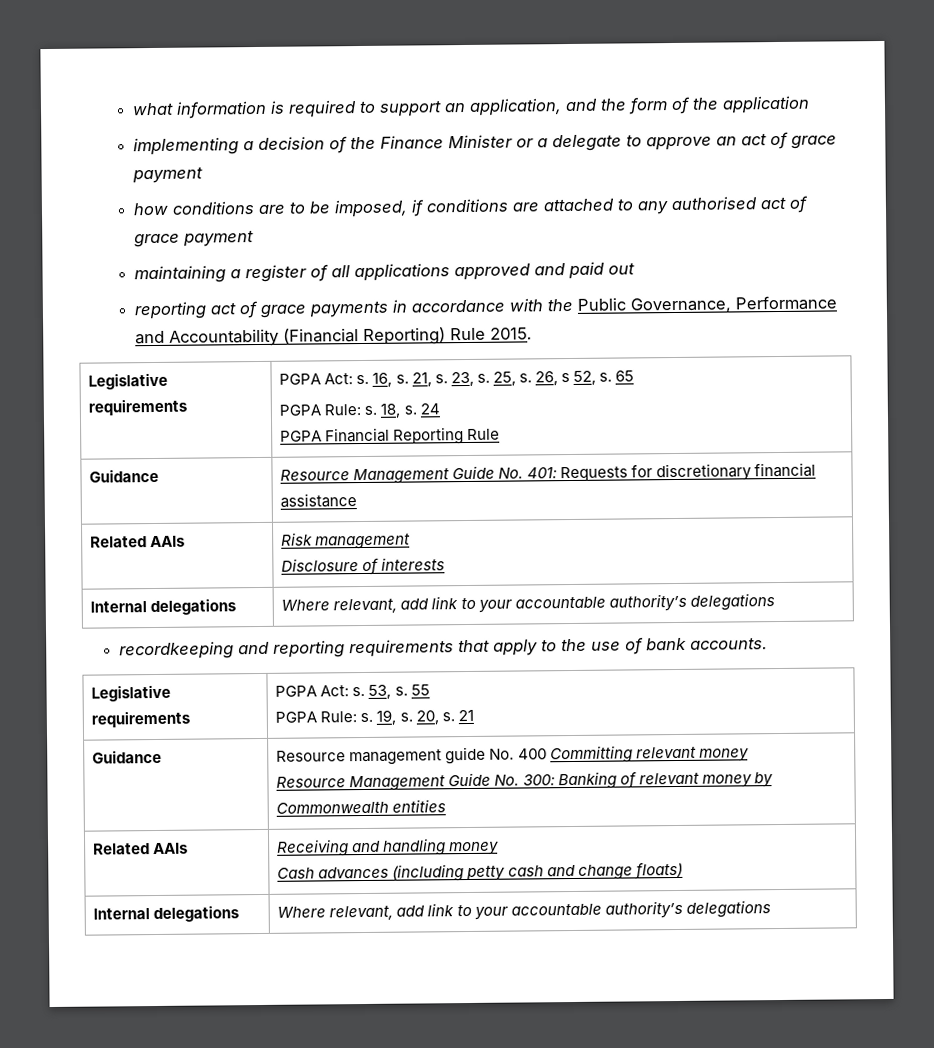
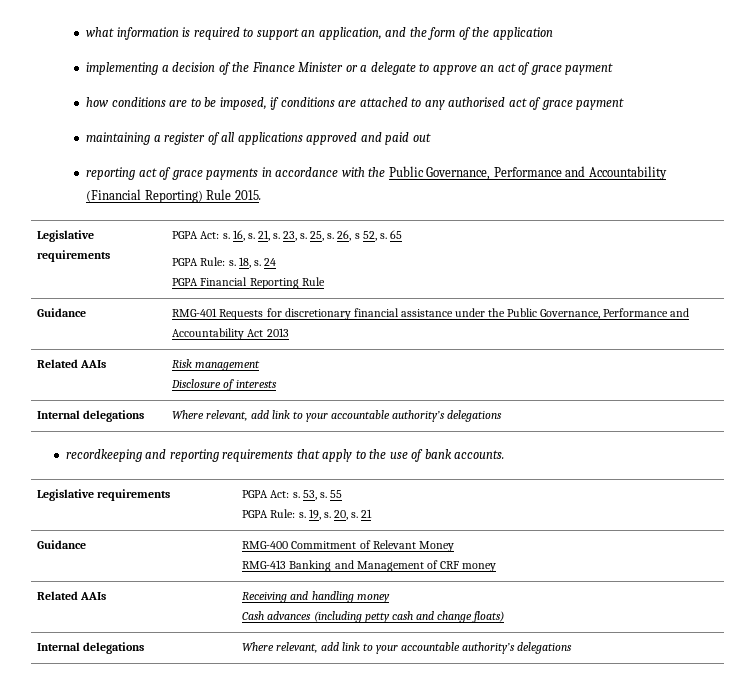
[280,465,557,485] Resource Management Guide No. 401: -> [172,308,218,317] RMG-401
(358, 500) none -> [454,308,690,319] [172,328,289,340] under the Public Governance, Performance and Accountability Act 2013
[276,745,749,766] [276,771,773,792] [276,799,447,814] Resource management guide No. 400 Committing relevant money // Resource Management Guide No. 300: Banking of relevant money by Commonwealth entities -> [242,540,454,552] [242,560,496,572] RMG-400 Commitment of Relevant Money // RMG-413 Banking and Management of CRF money

